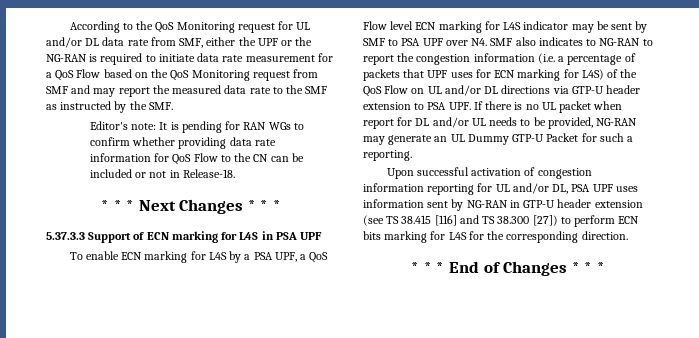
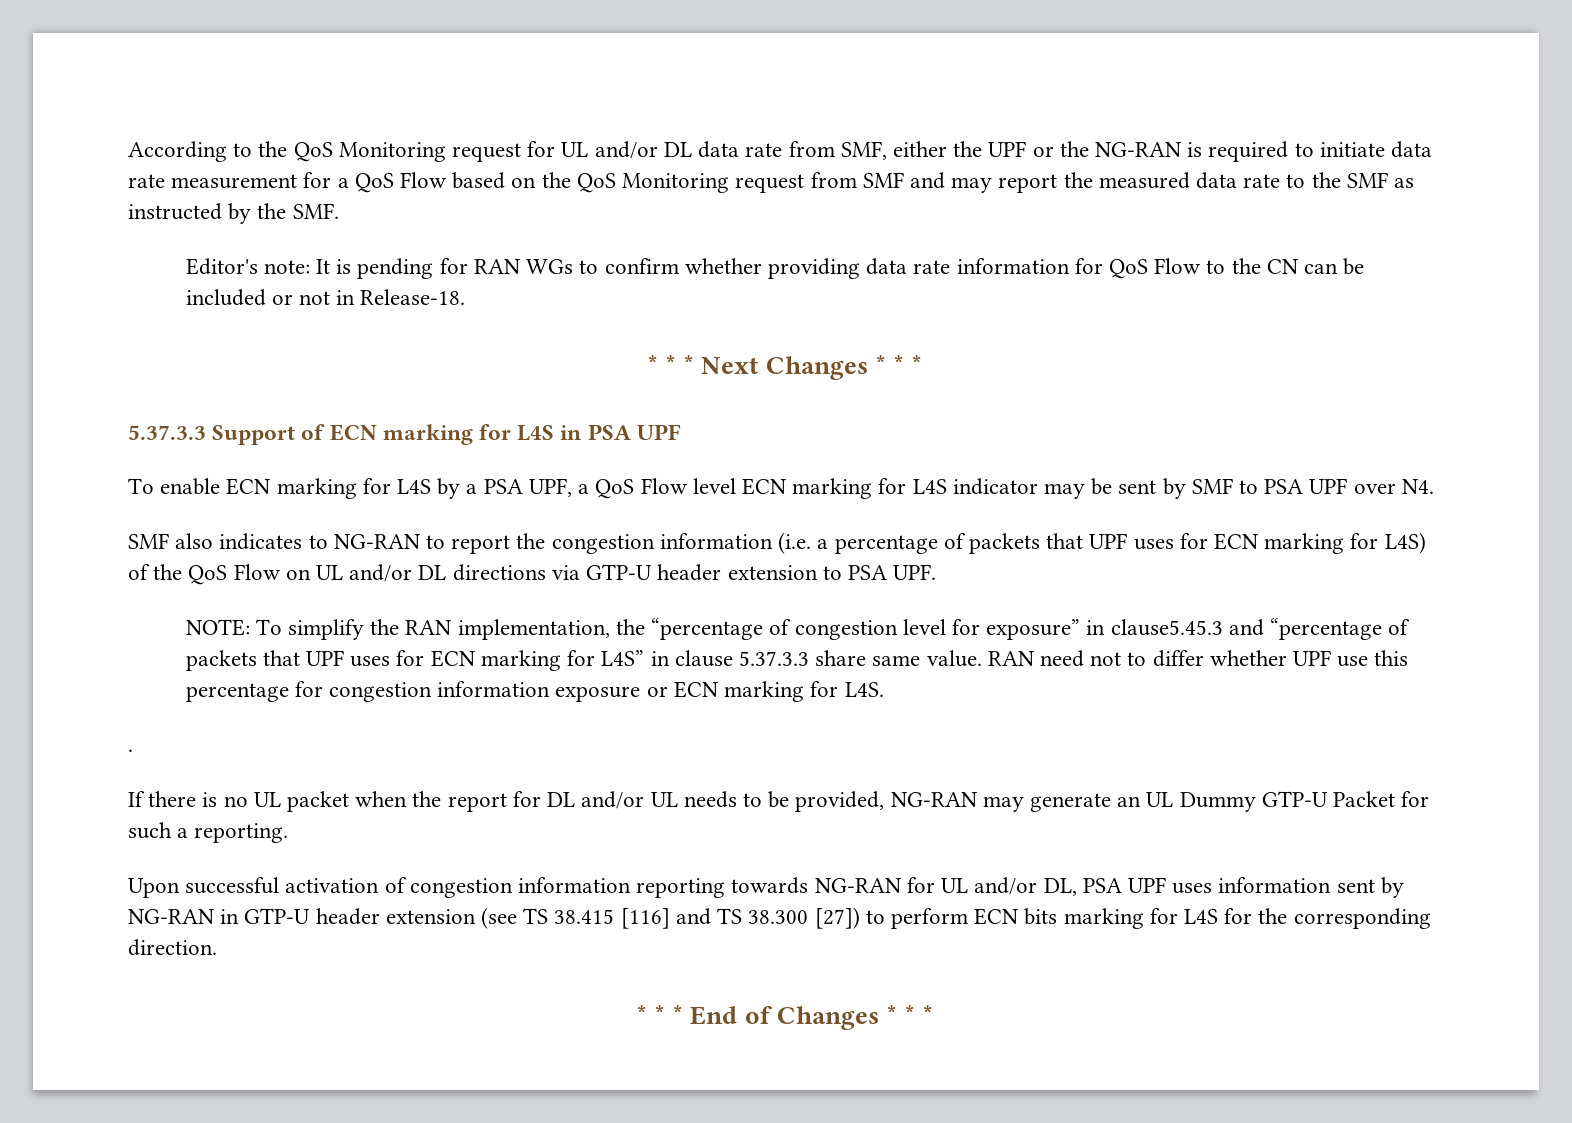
(488, 42) none -> (1434, 486) //
(471, 106) none -> [185,618,1411,640] [185,650,1409,671] [185,681,884,702] [128,749,133,752] // NOTE: To simplify the RAN implementation, the “percentage of congestion level for exposure” in clause5.45.3 and “percentage of packets that UPF uses for ECN marking for L4S” in clause 5.37.3.3 share same value. RAN need not to differ whether UPF use this percentage for congestion information exposure or ECN marking for L4S. // . //
(623, 105) none -> [412,791,442,807] the
(475, 189) none -> [731,877,902,894] towards NG-RAN

